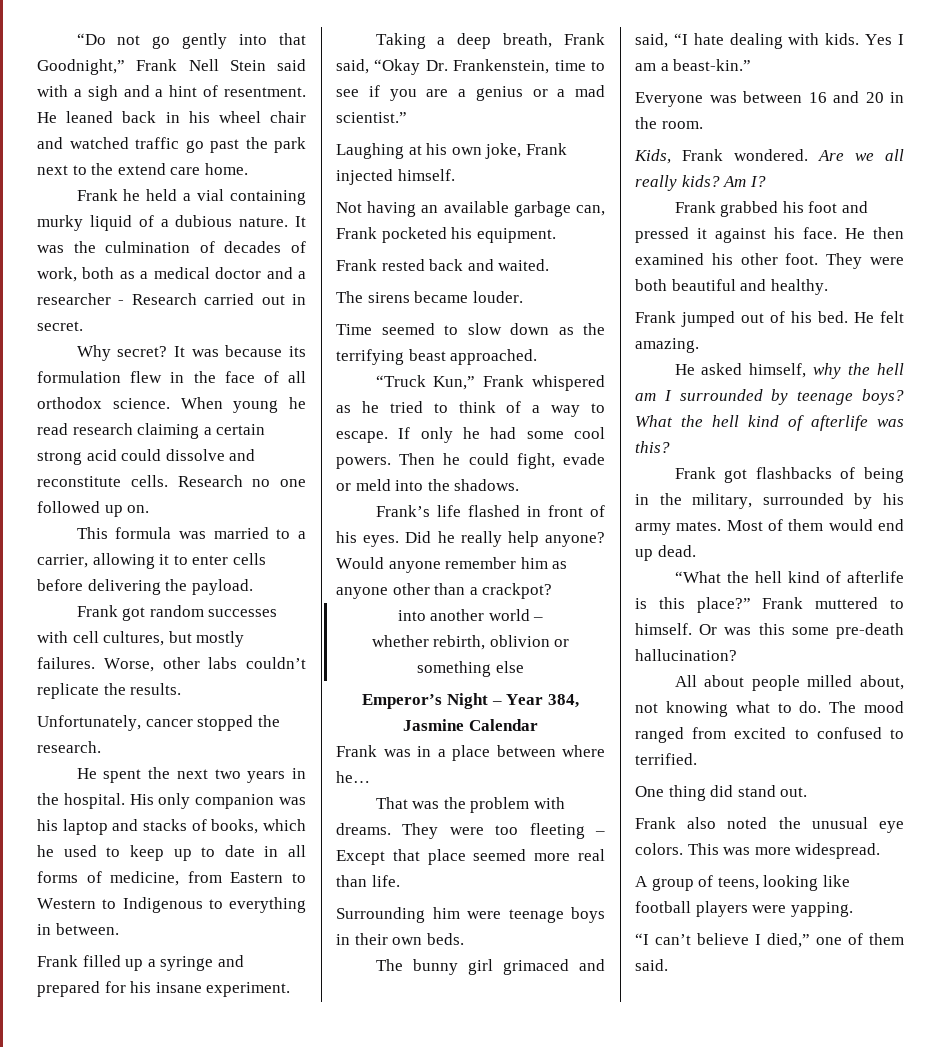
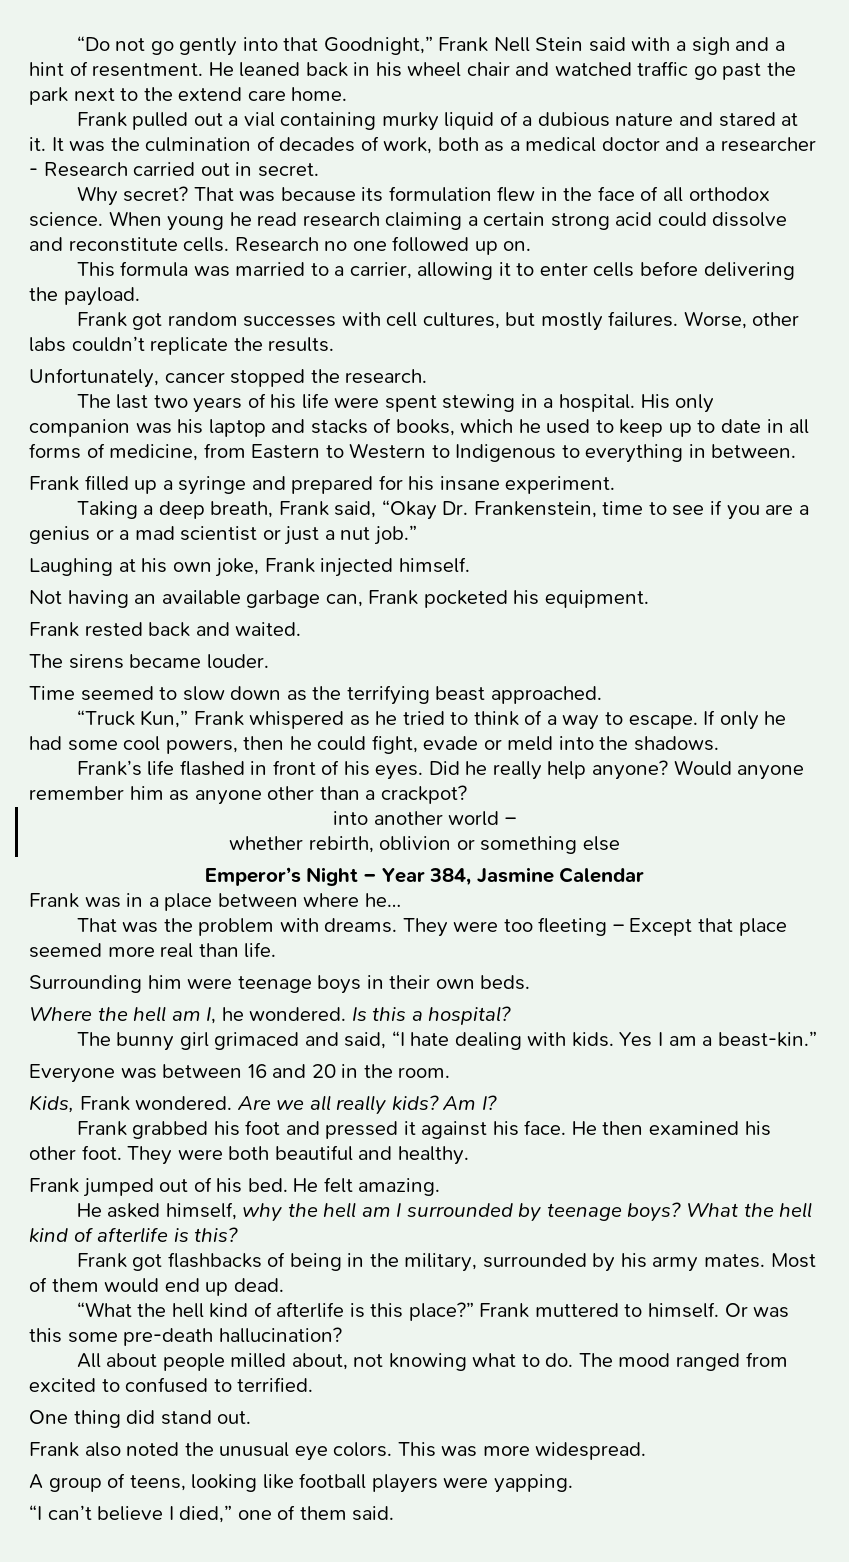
[123,189,178,201] he held -> [132,112,223,130] pulled out
[239,217,289,227] nature. -> [615,112,799,127] [29,137,46,151] nature and stared at it.
[173,346,185,357] It -> [193,187,234,201] That
[76,767,306,783] [37,793,59,805] He spent the next two years in the -> [76,393,554,413] The last two years of his life were spent stewing in a
[336,112,407,123] scientist.” -> [180,525,417,545] scientist or just a nut job.”
[336,453,436,469] powers. Then -> [165,736,285,754] powers, then
(464, 939) none -> [29,1006,512,1025] // Where the hell am I, he wondered. Is this a hospital?
[877,419,904,427] was -> [173,1228,189,1242] is

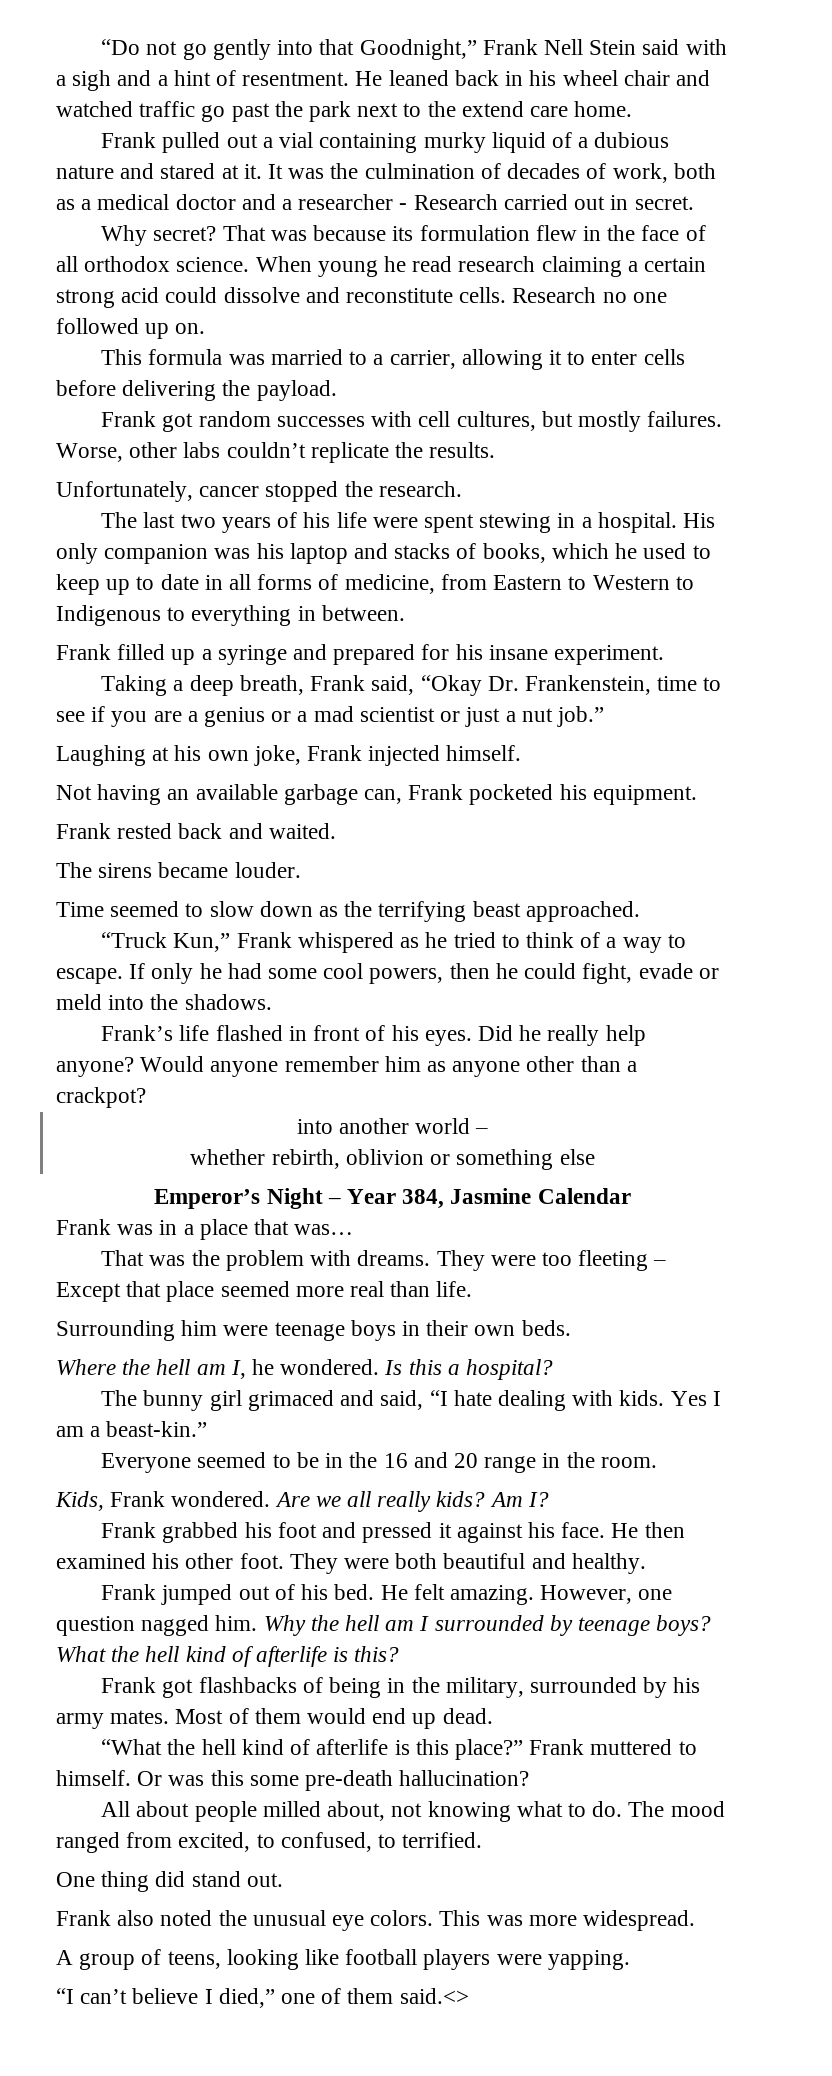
[217,893,401,907] between where he… -> [254,1219,354,1235] that was…
[120,1064,243,1079] was between -> [197,1452,378,1468] seemed to be in the
(336, 1071) none -> [484,1456,537,1473] range
[76,1202,283,1222] // He asked himself, why -> [540,1585,673,1604] [56,1615,306,1636] However, one question nagged him. Why
[29,1377,209,1393] excited to confused -> [178,1832,372,1852] excited, to confused,
[352,1506,395,1521] said. -> [399,1988,469,2004] said.<>

